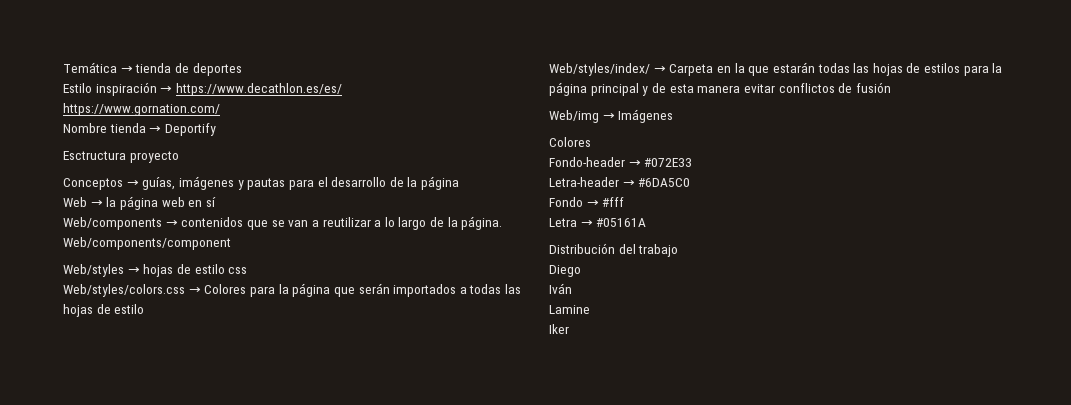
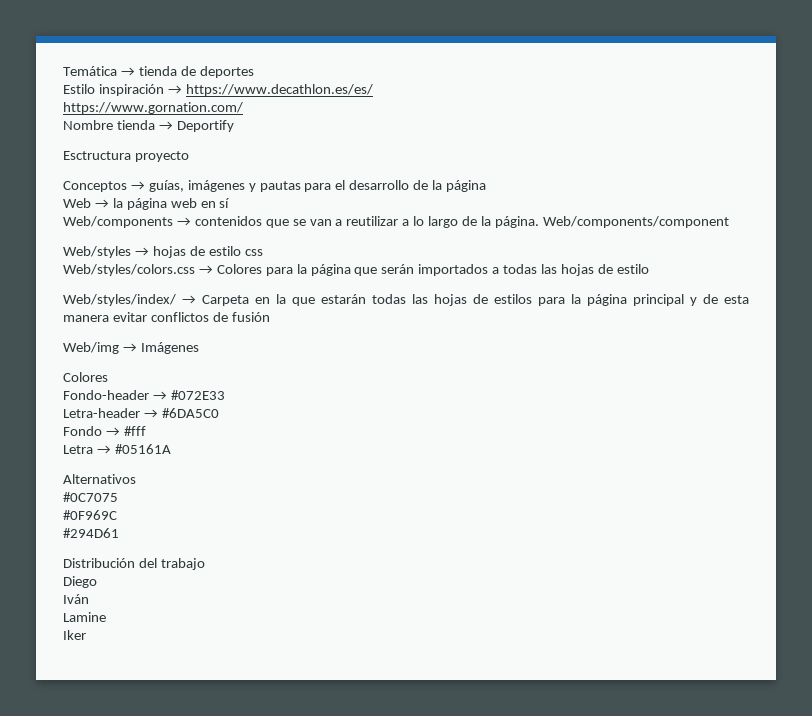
(647, 222) none -> [63,474,136,484] [63,492,118,502] [63,510,117,520] [63,528,119,538] // Alternativos // #0C7075 // #0F969C // #294D61

